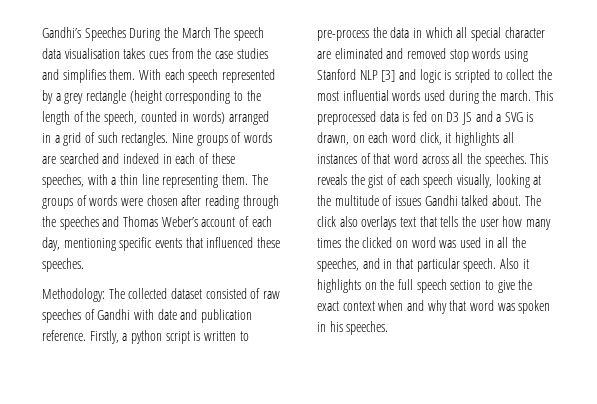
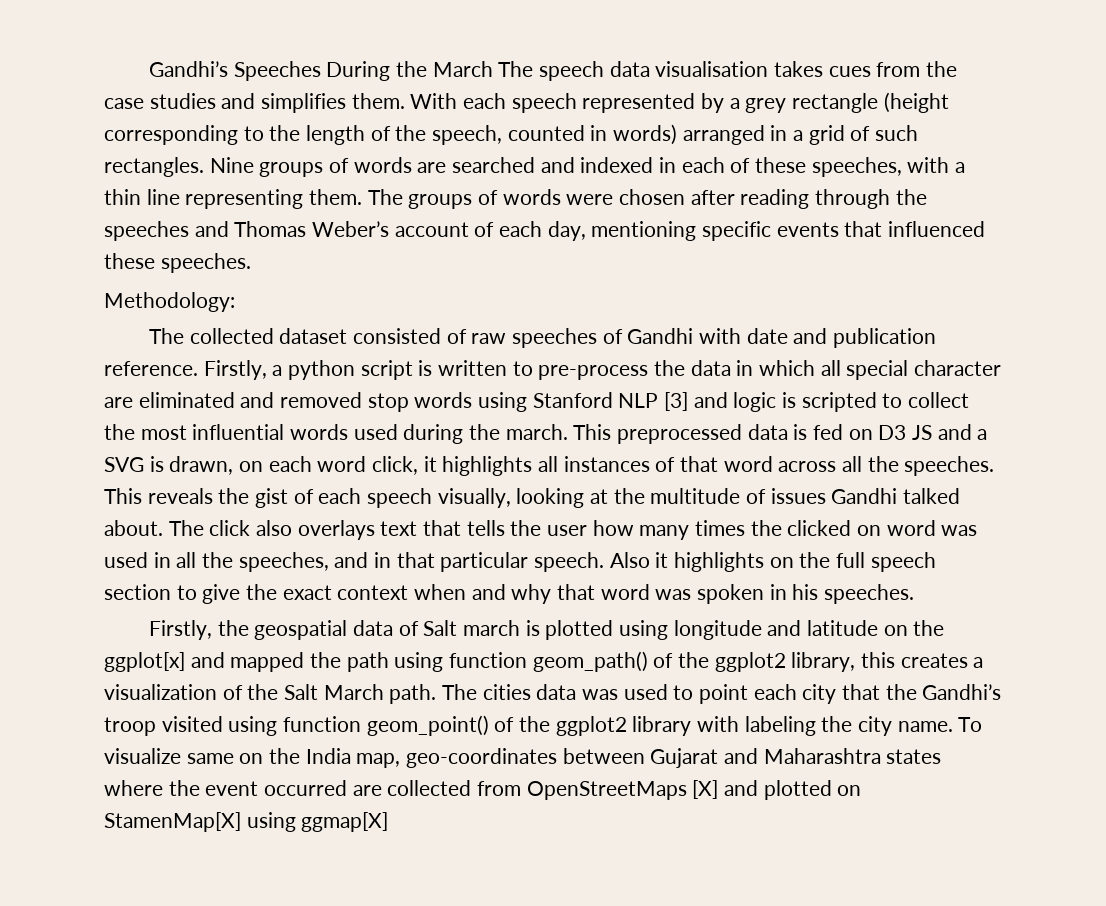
(105, 295) none -> (235, 302) //
(389, 328) none -> [149,620,945,640] [104,651,984,672] [104,684,1002,704] [104,715,983,736] [104,748,942,768] [104,780,862,800] [104,812,389,832] // Firstly, the geospatial data of Salt march is plotted using longitude and latitude on the ggplot[x] and mapped the path using function geom_path() of the ggplot2 library, this creates a visualization of the Salt March path. The cities data was used to point each city that the Gandhi’s troop visited using function geom_point() of the ggplot2 library with labeling the city name. To visualize same on the India map, geo-coordinates between Gujarat and Maharashtra states where the event occurred are collected from OpenStreetMaps [X] and plotted on StamenMap[X] using ggmap[X]

